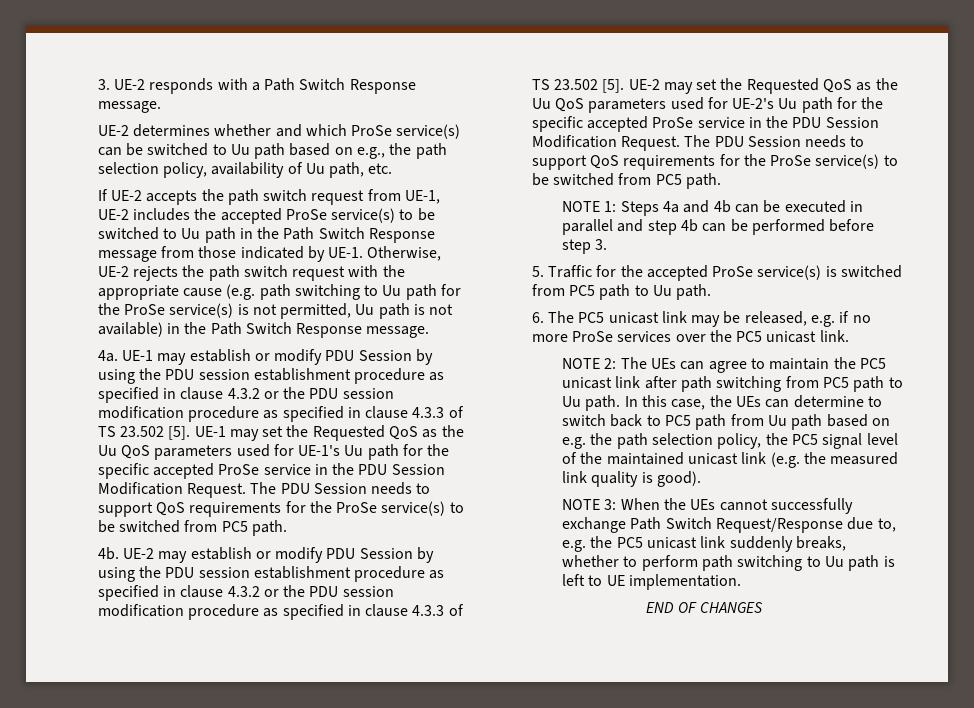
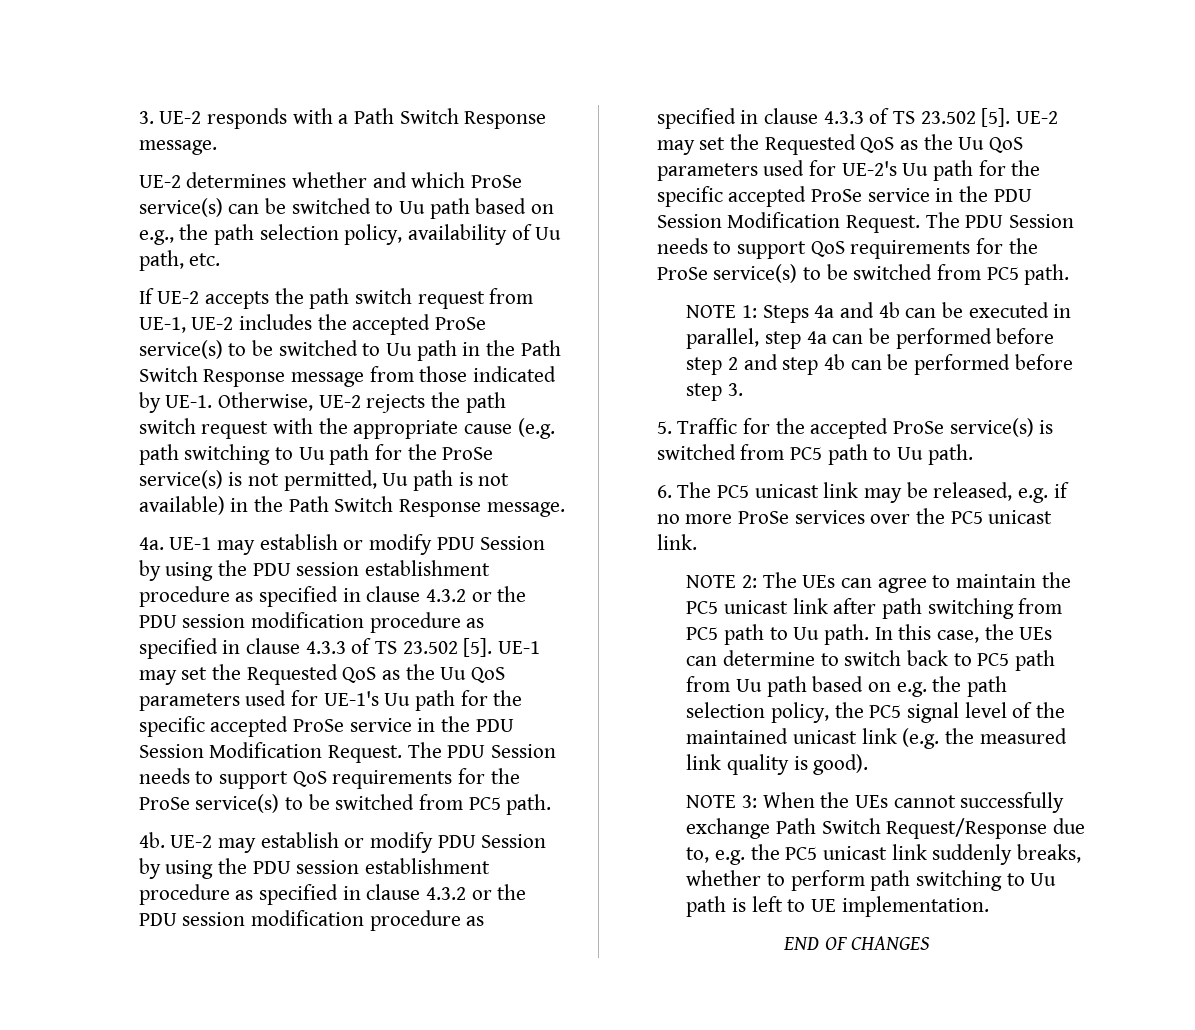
[562,219,614,235] parallel -> [686,328,1055,349] [686,357,738,375] parallel, step 4a can be performed before step 2

